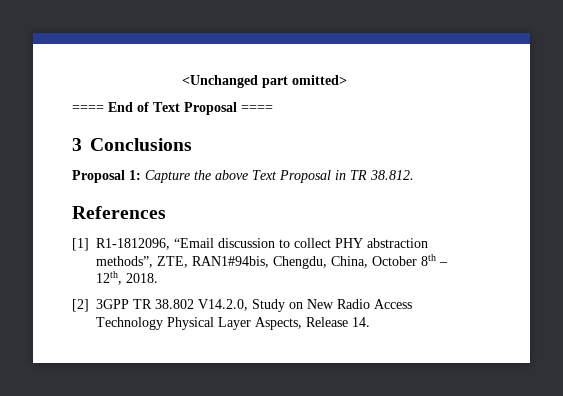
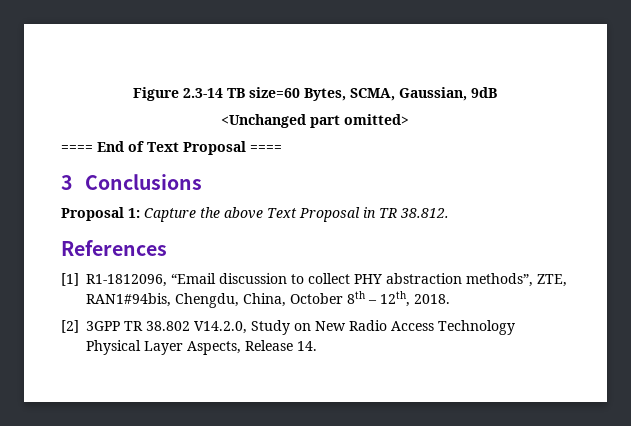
(182, 81) none -> [133,87,497,101] Figure 2.3-14 TB size=60 Bytes, SCMA, Gaussian, 9dB //

